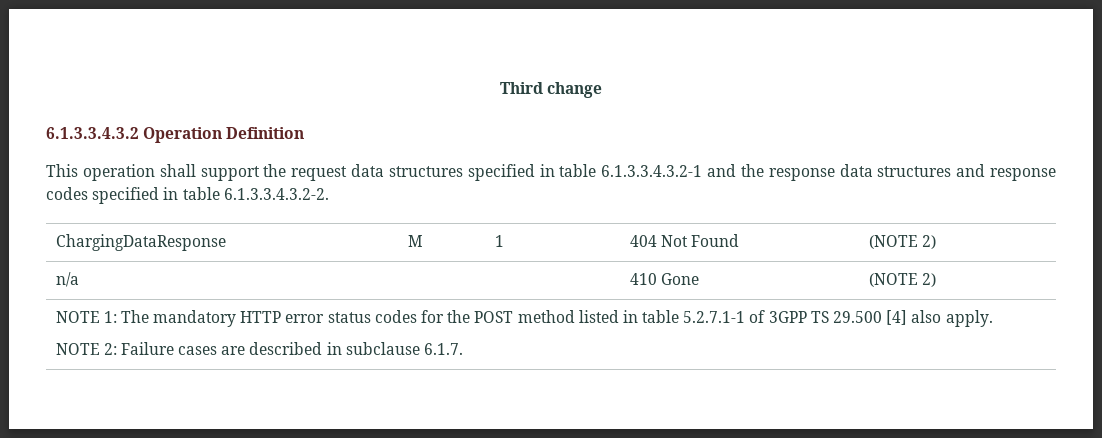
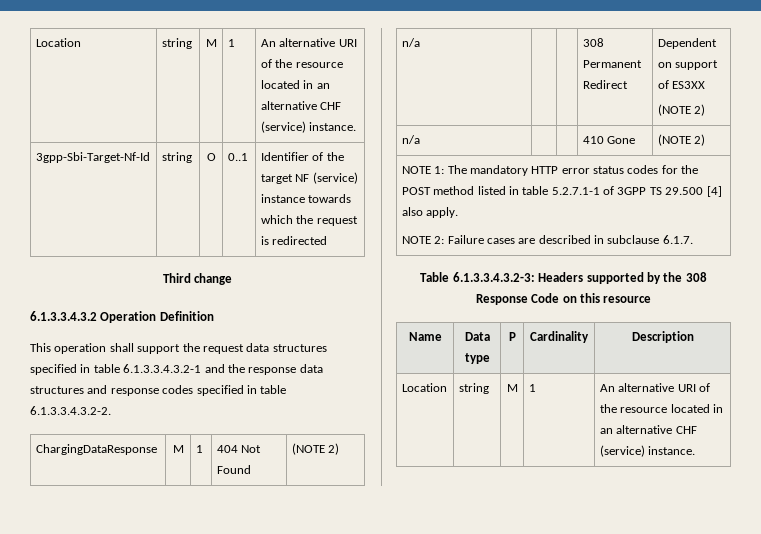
(499, 88) none -> [35,38,81,47] [161,38,192,49] [205,39,217,47] [227,39,235,47] [260,38,357,47] [260,59,343,68] [260,80,330,89] [260,101,342,110] [260,121,357,133] [35,152,150,163] [161,152,192,163] [206,153,216,161] [227,153,248,161] [260,152,344,161] [260,172,358,184] [260,194,352,203] [260,215,358,226] [260,236,328,245] Location | string | M | 1 | An alternative URI of the resource located in an alternative CHF (service) instance. // 3gpp-Sbi-Target-Nf-Id | string | O | 0..1 | Identifier of the target NF (service) instance towards which the request is redirected //
(936, 242) none -> [401,38,420,47] [582,38,604,47] [582,60,642,68] [582,80,628,89] [657,38,717,49] [657,60,719,70] [657,80,706,89] [657,104,706,116] // n/a | | | 308 Permanent Redirect | Dependent on support of ES3XX // (NOTE 2)
(464, 349) none -> [420,272,707,284] [475,293,652,305] [408,332,442,341] [464,332,490,341] [464,353,490,364] [508,332,516,341] [530,331,589,343] [631,331,694,343] [401,383,447,392] [458,383,489,394] [506,384,518,392] [528,384,536,392] [599,383,710,392] [599,404,723,413] [599,425,697,434] [599,445,696,457] // Table 6.1.3.3.4.3.2-3: Headers supported by the 308 Response Code on this resource // Name | Data type | P | Cardinality | Description // Location | string | M | 1 | An alternative URI of the resource located in an alternative CHF (service) instance.

